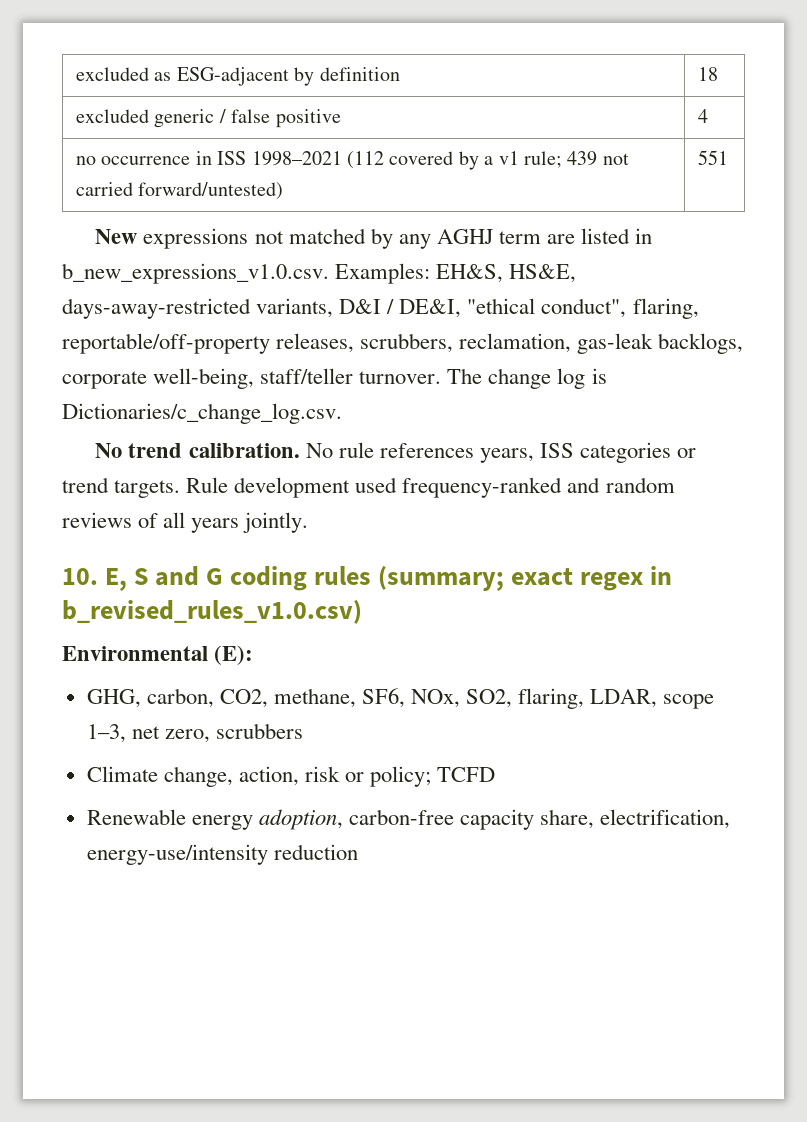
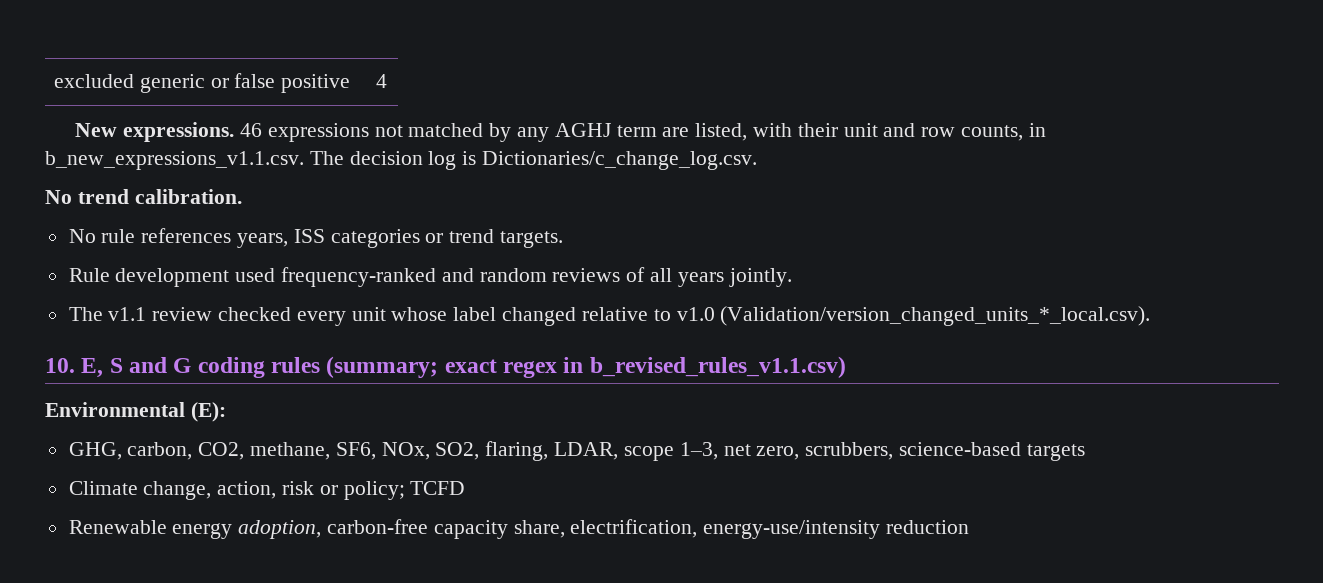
[76,67,400,86] [698,67,719,81] [76,109,341,128] [698,109,709,123] [76,151,629,170] [76,182,284,200] [698,150,729,165] excluded as ESG-adjacent by definition | 18 // excluded generic / false positive | 4 // no occurrence in ISS 1998–2021 (112 covered by a v1 rule; 439 not carried forward/untested) | 551 -> [54,73,351,93] [376,74,388,88] excluded generic or false positive | 4
(138, 236) none -> [123,122,262,142] expressions. 46
[581,228,653,244] [62,263,577,284] [62,298,699,319] [62,333,744,354] [62,368,552,389] listed in b_new_expressions_v1.0.csv. Examples: EH&S, HS&E, days-away-restricted variants, D&I / DE&I, "ethical conduct", flaring, reportable/off-property releases, scrubbers, reclamation, gas-leak backlogs, corporate well-being, staff/teller turnover. The change -> [695,123,1046,141] [45,151,423,170] listed, with their unit and row counts, in b_new_expressions_v1.1.csv. The decision
(300, 450) none -> (242, 196) //
(181, 489) none -> (564, 239) //
(309, 522) none -> [68,306,1151,326] // The v1.1 review checked every unit whose label changed relative to v1.0 (Validation/version_changed_units_*_local.csv).
[62,600,362,624] b_revised_rules_v1.0.csv) -> [589,356,846,378] b_revised_rules_v1.1.csv)
[215,723,303,739] scrubbers -> [805,442,1085,461] scrubbers, science-based targets

